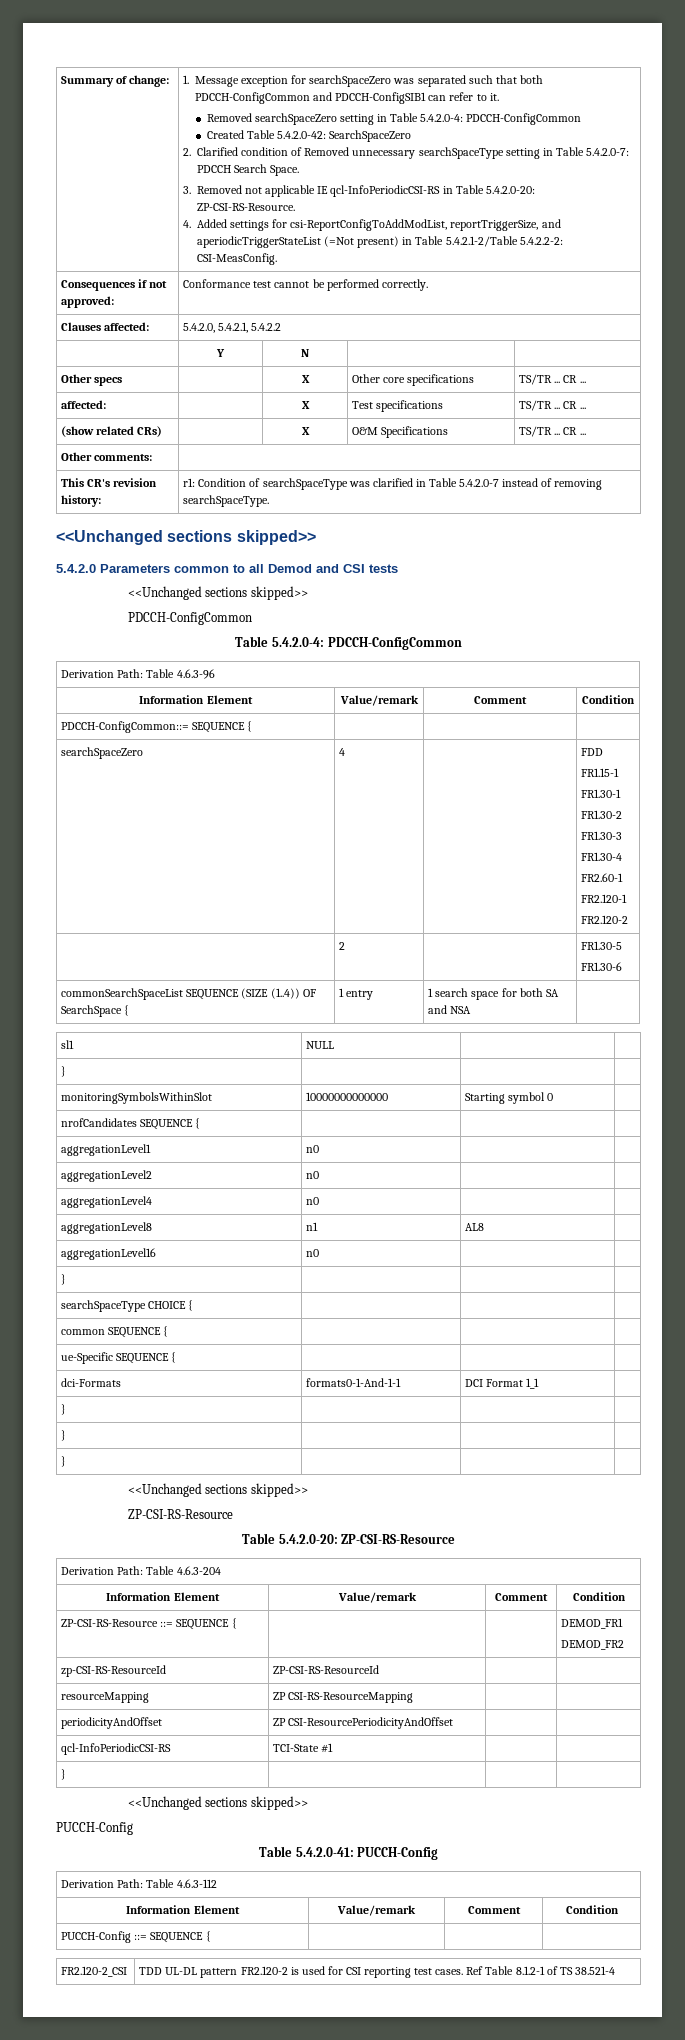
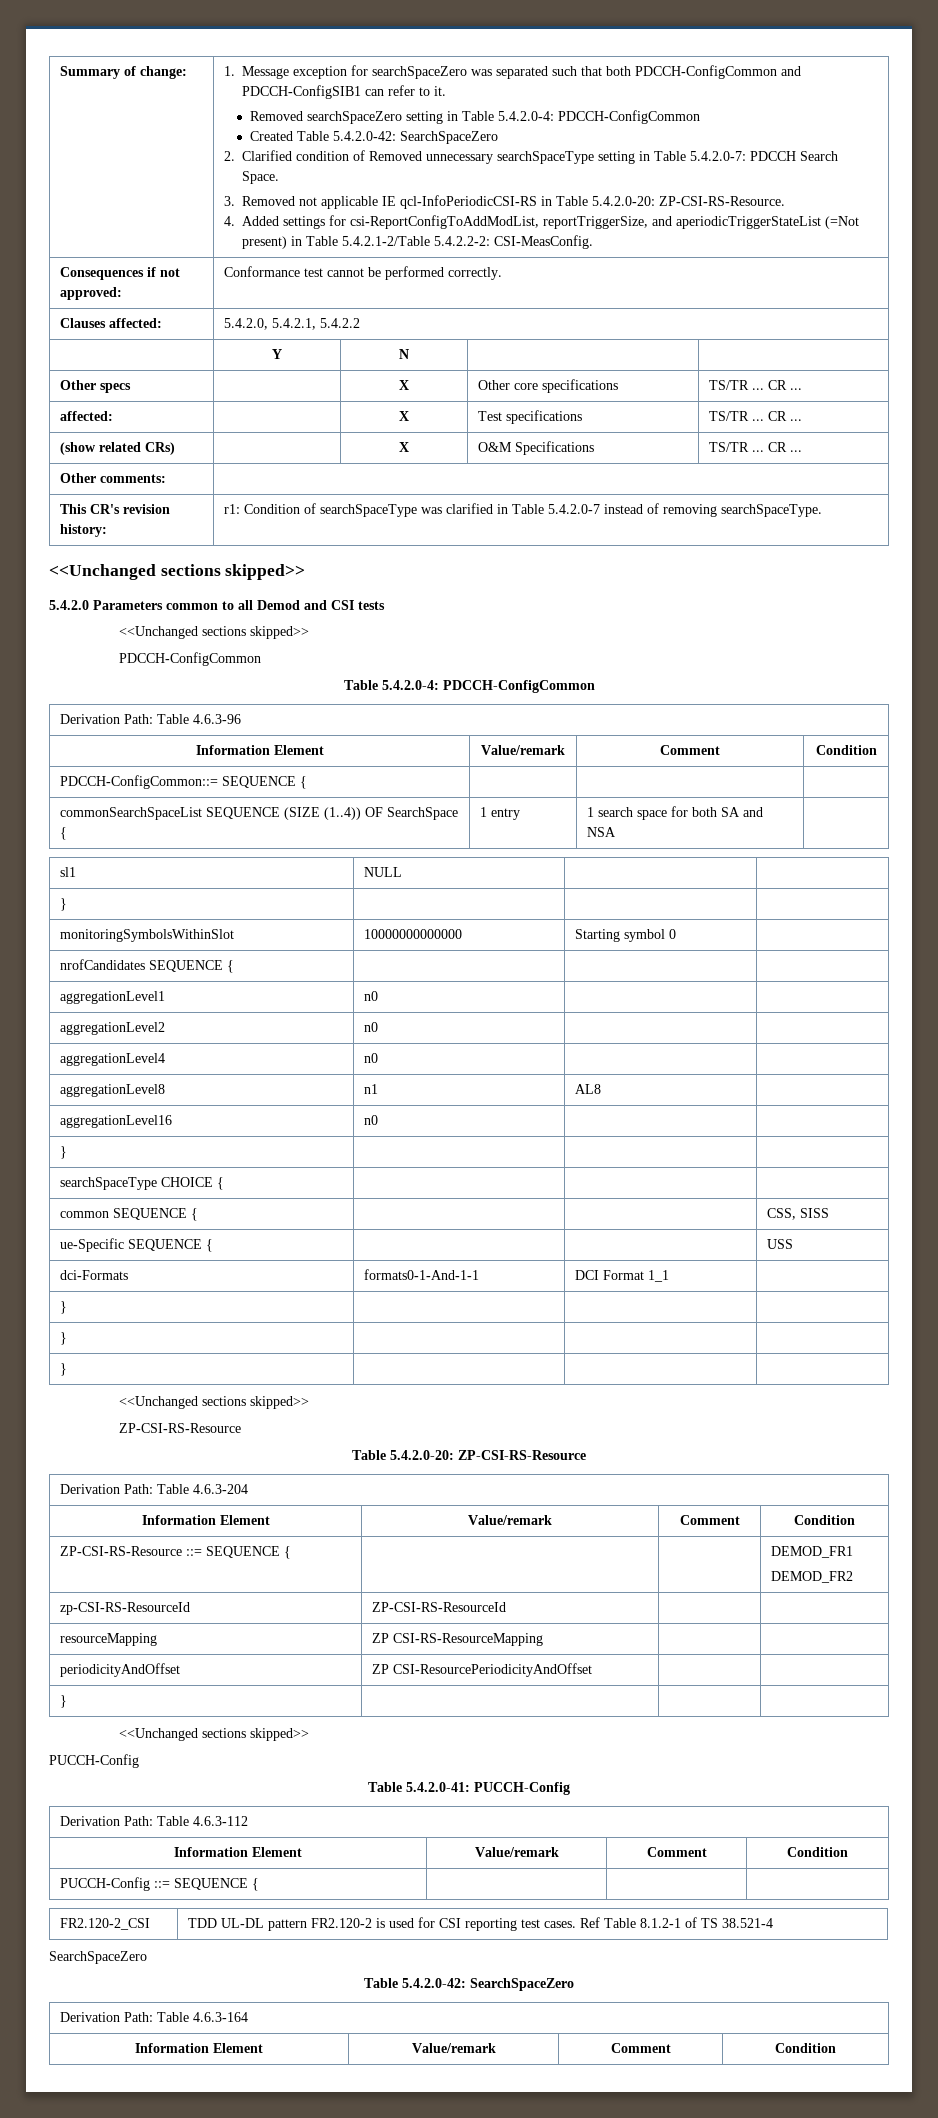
[61,747,144,759] [339,748,346,756] [581,748,604,756] [581,768,620,777] [581,789,622,798] [581,810,623,819] [581,831,623,840] [581,852,623,861] [581,873,624,882] [581,894,628,903] [581,915,629,924] [339,942,346,950] [581,941,623,950] [581,962,623,971] // searchSpaceZero | 4 | | FDD // FR1.15-1 // FR1.30-1 // FR1.30-2 // FR1.30-3 // FR1.30-4 // FR2.60-1 // FR2.120-1 // FR2.120-2 // | 2 | | FR1.30-5 // FR1.30-6 -> (308, 782) none
(169, 1331) none -> [767,1208,830,1220] CSS, SISS
(177, 1357) none -> [767,1239,794,1249] USS
[61,1743,172,1755] [273,1743,334,1753] // qcl-InfoPeriodicCSI-RS | TCI-State #1 | | -> (593, 1670) none
(615, 1970) none -> [49,1951,147,1964] [364,1978,574,1991] [60,2012,249,2022] [135,2043,263,2053] [411,2043,496,2053] [610,2043,671,2053] [775,2043,836,2053] // SearchSpaceZero // Table 5.4.2.0-42: SearchSpaceZero // Derivation Path: Table 4.6.3-164 // Information Element | Value/remark | Comment | Condition

